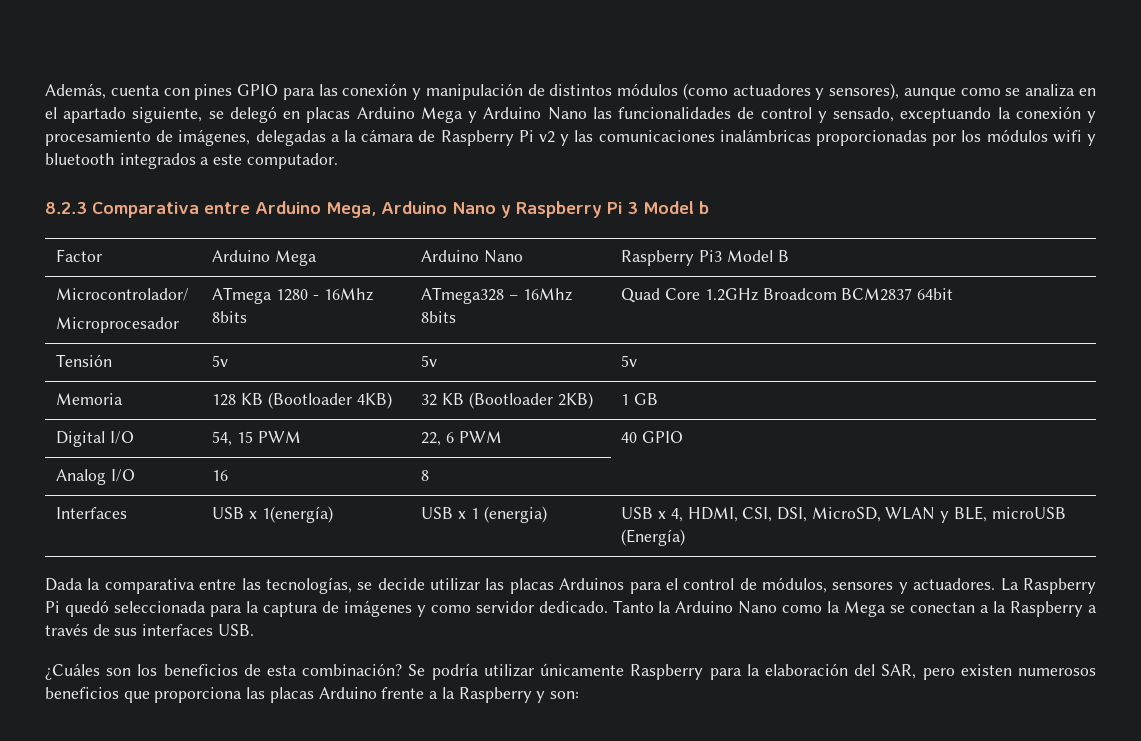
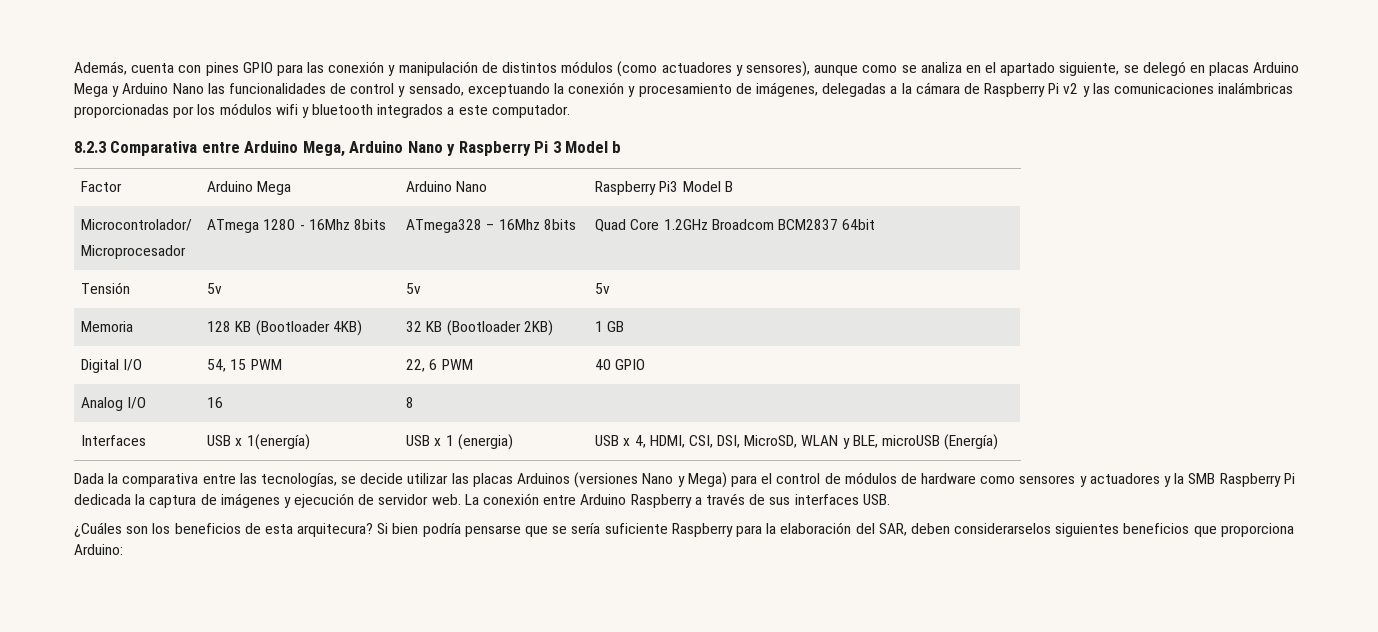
[629,577,1097,594] [45,600,242,617] para el control de módulos, sensores y actuadores. La Raspberry Pi quedó seleccionada para -> [574,472,1295,488] [74,494,131,505] (versiones Nano y Mega) para el control de módulos de hardware como sensores y actuadores y la SMB Raspberry Pi dedicada
[430,600,1007,617] como servidor dedicado. Tanto la Arduino Nano como la Mega se conectan a la -> [294,493,627,508] ejecución de servidor web. La conexión entre Arduino
[302,663,625,680] combinación? Se podría utilizar únicamente -> [297,523,668,537] arquitecura? Si bien podría pensarse que se sería suficiente
[922,664,1096,680] [45,687,579,703] pero existen numerosos beneficios que proporciona las placas Arduino frente a la Raspberry y son: -> [910,523,1294,537] [74,544,123,555] deben considerarselos siguientes beneficios que proporciona Arduino:

